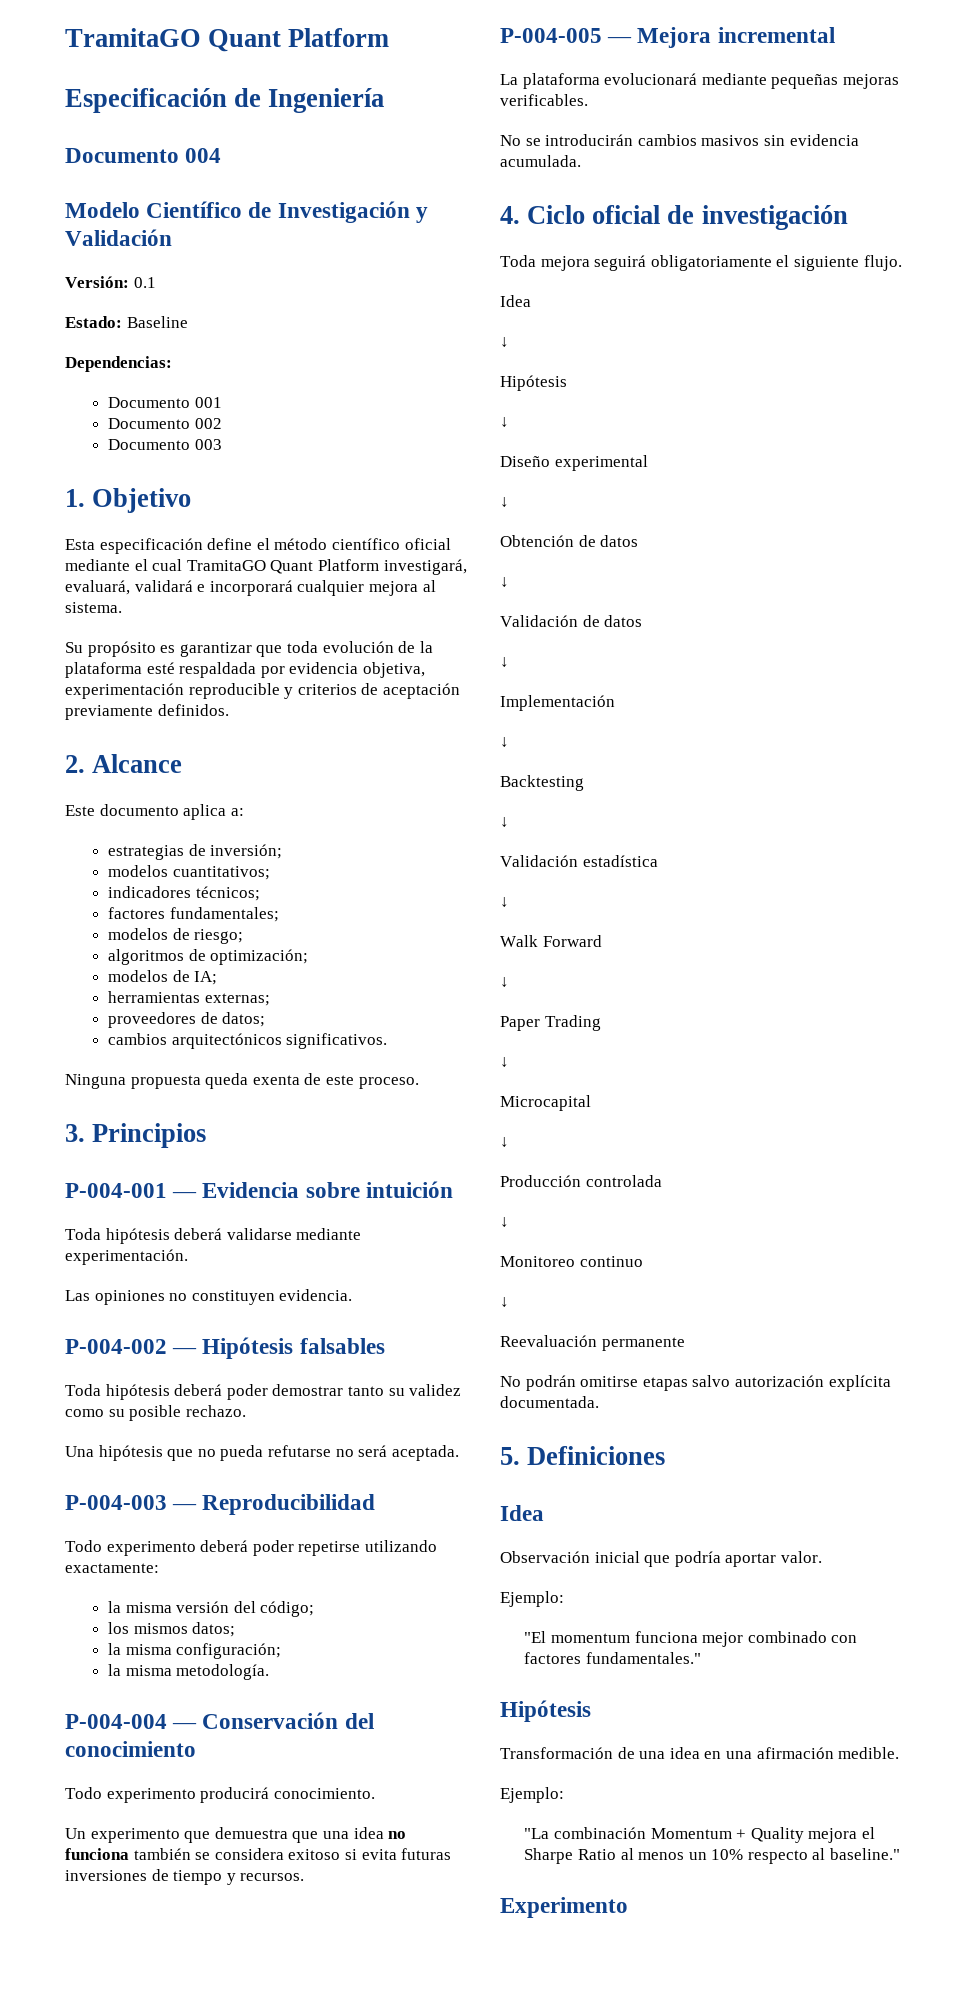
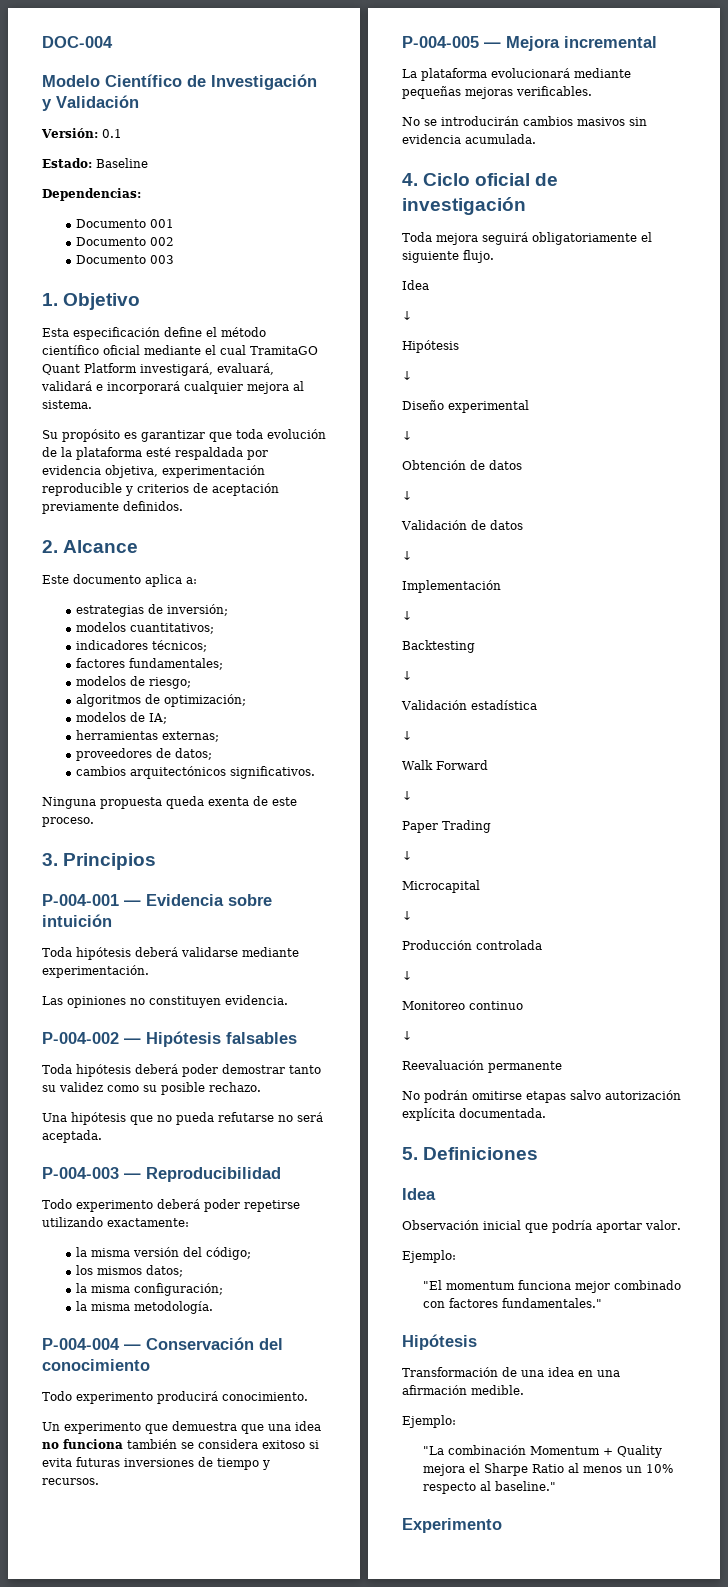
[65,28,390,52] [65,88,385,113] [65,148,222,163] TramitaGO Quant Platform // Especificación de Ingeniería // Documento 004 -> [42,36,113,48] DOC-004

